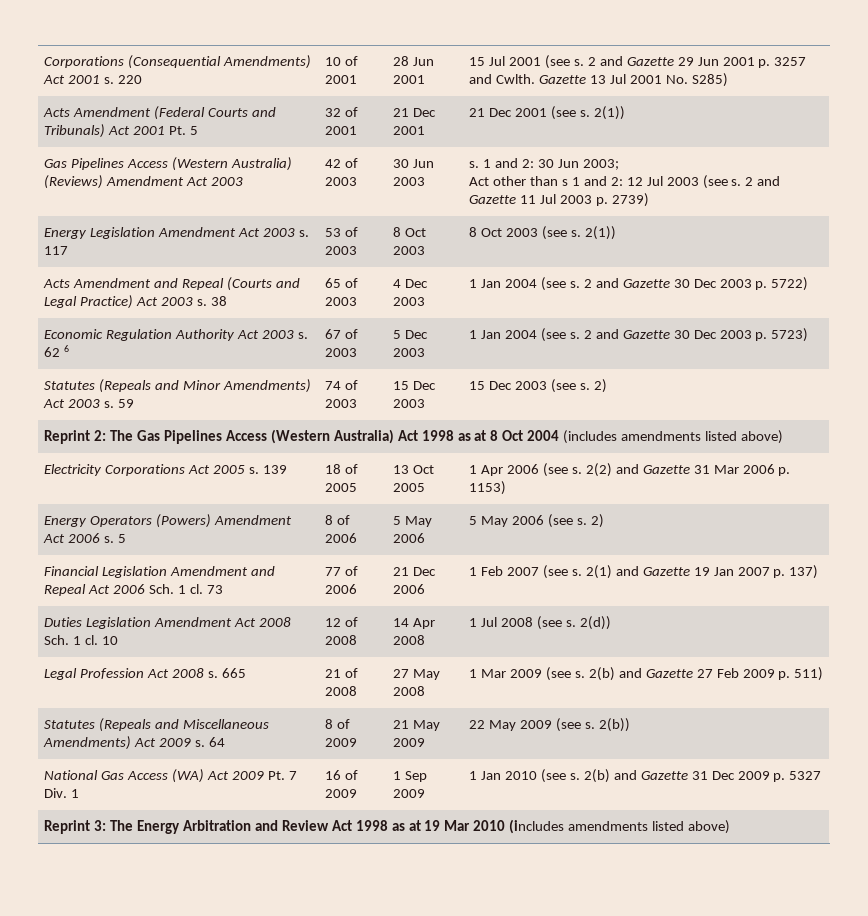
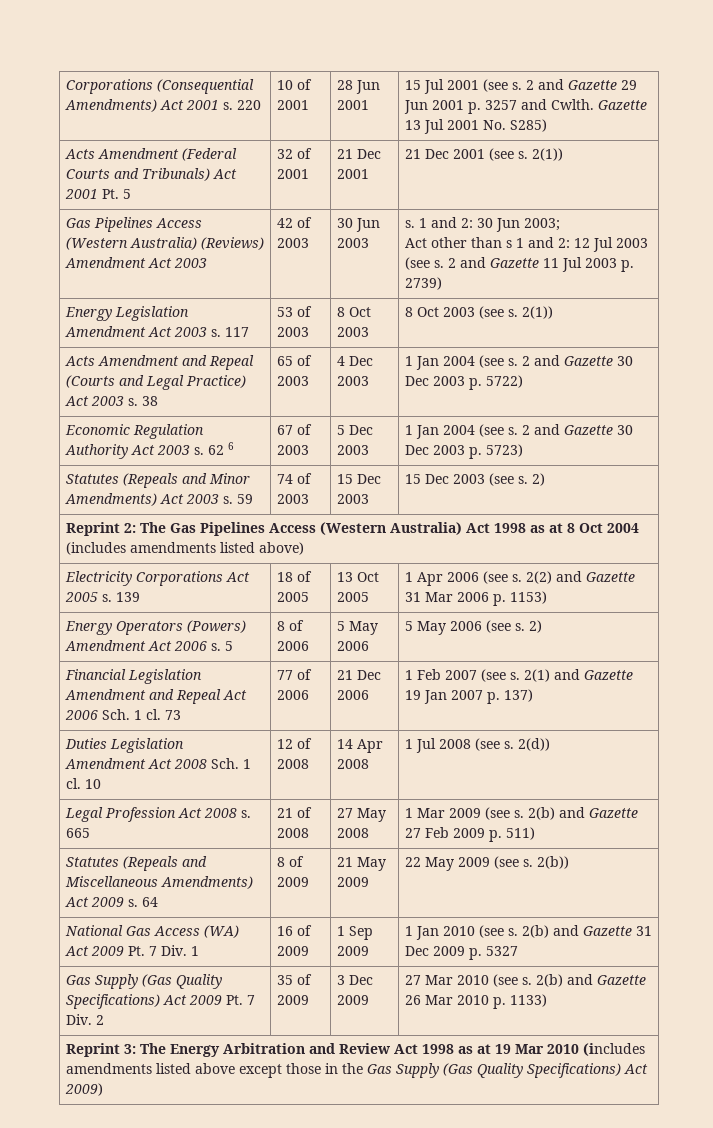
(822, 775) none -> [65,974,222,989] [65,994,255,1009] [65,1014,104,1025] [276,974,312,985] [276,995,309,1005] [336,975,373,985] [336,995,369,1005] [404,974,646,987] [404,994,547,1009] // Gas Supply (Gas Quality Specifications) Act 2009 Pt. 7 Div. 2 | 35 of 2009 | 3 Dec 2009 | 27 Mar 2010 (see s. 2(b) and Gazette 26 Mar 2010 p. 1133)
[687,820,730,834] above) -> [194,1063,648,1078] [64,1083,103,1096] above except those in the Gas Supply (Gas Quality Specifications) Act 2009)

